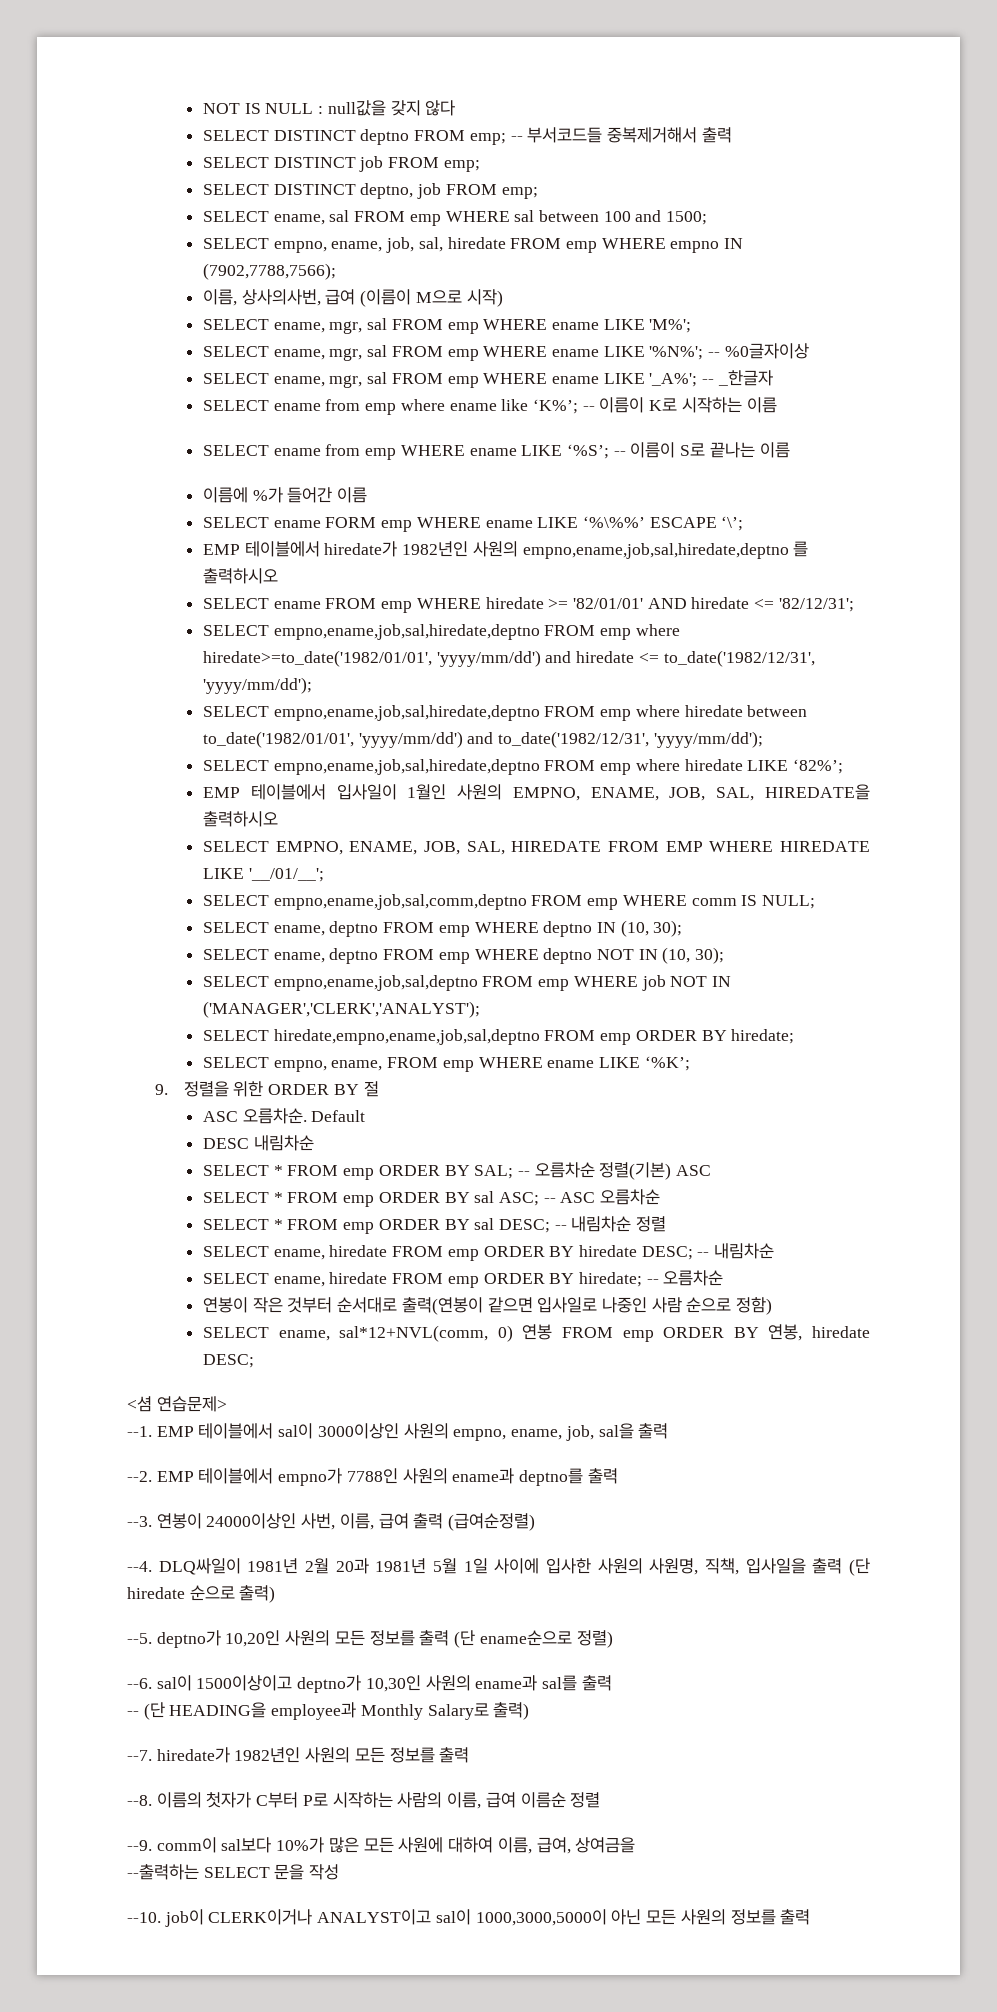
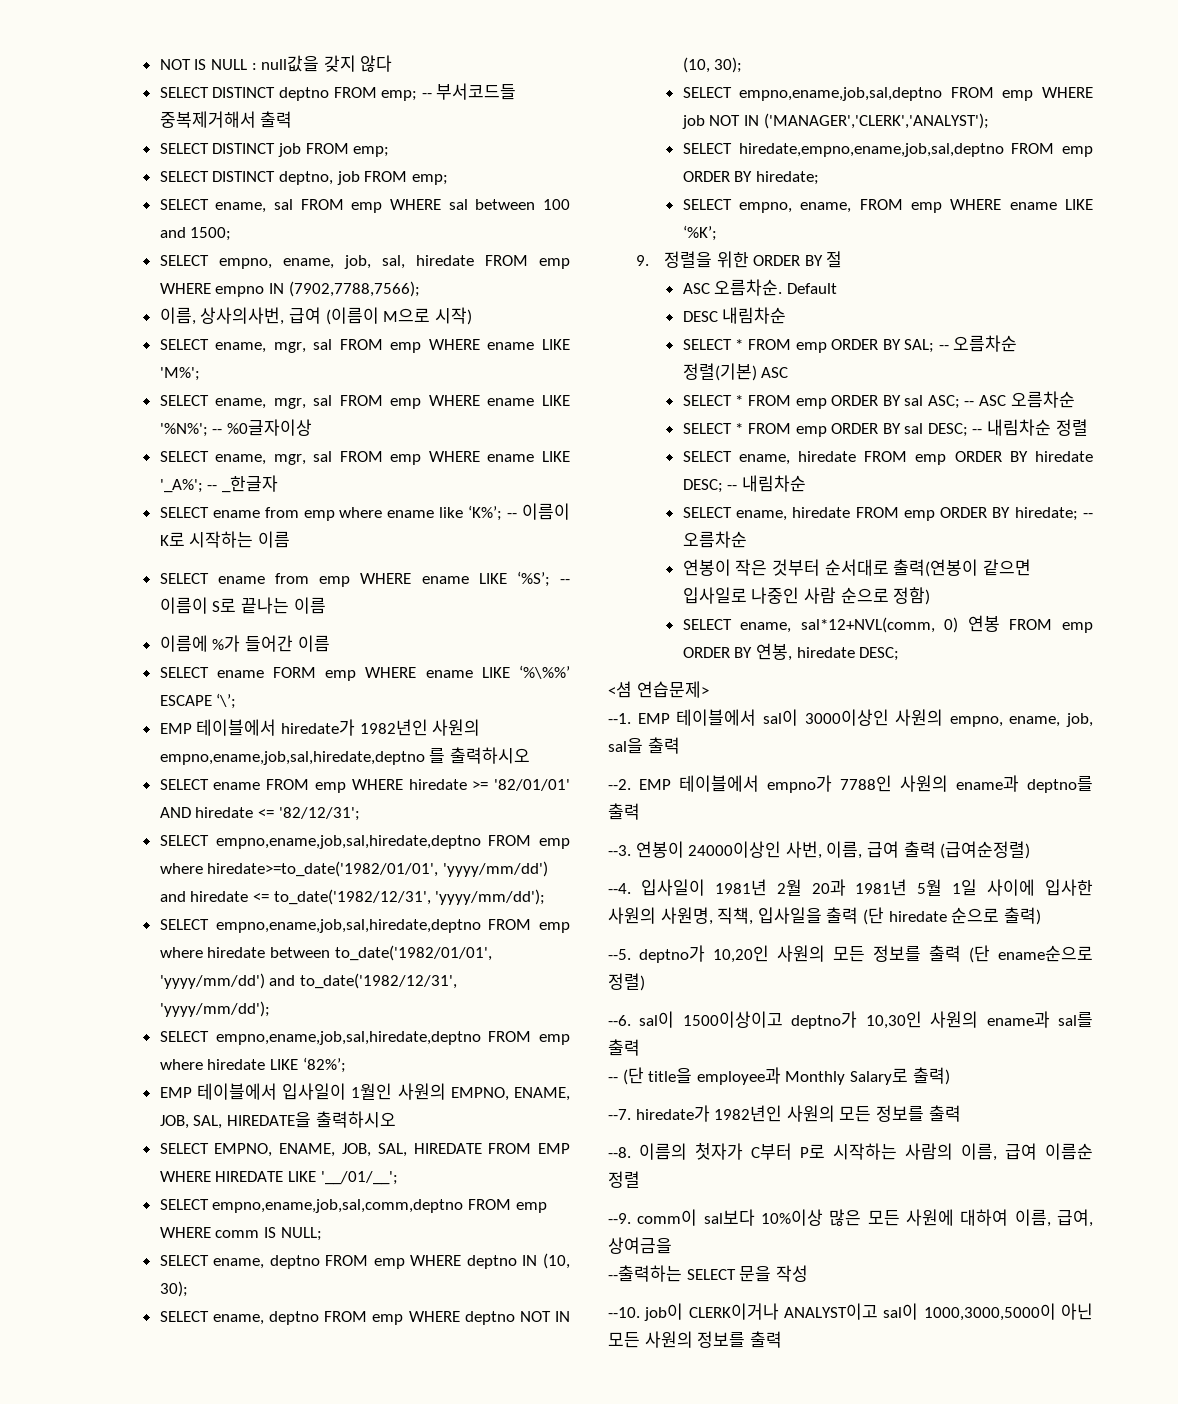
[158,1558,241,1575] DLQ싸일이 -> [640,879,705,896] 입사일이
[169,1702,267,1718] HEADING을 -> [648,1067,693,1084] title을
[276,1837,325,1853] 10%가 -> [761,1209,823,1226] 10%이상

